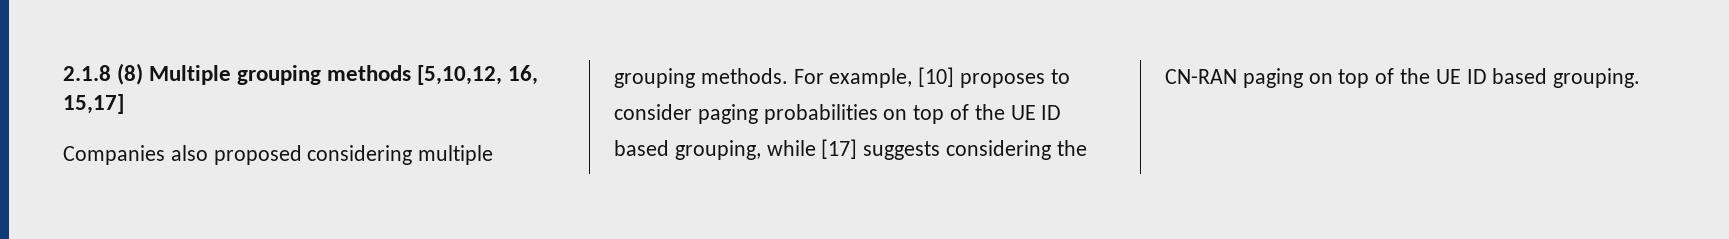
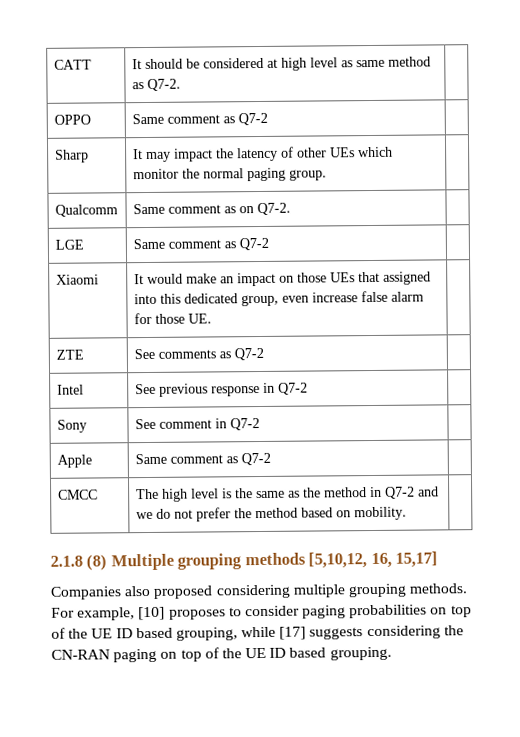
(63, 73) none -> [53,59,92,70] [131,56,431,71] [131,78,181,91] [53,114,91,125] [131,112,268,126] [54,149,89,163] [132,146,393,163] [132,167,327,182] [54,204,118,217] [132,202,291,216] [54,239,84,250] [132,237,269,251] [55,274,99,285] [133,271,431,287] [133,290,424,307] [133,312,212,325] [55,349,84,360] [133,347,264,361] [56,384,84,395] [134,382,308,397] [56,419,87,433] [134,418,260,431] [56,454,92,468] [134,452,271,466] [57,489,98,500] [135,486,439,502] [135,506,407,522] CATT | It should be considered at high level as same method as Q7-2. | // OPPO | Same comment as Q7-2 | // Sharp | It may impact the latency of other UEs which monitor the normal paging group. | // Qualcomm | Same comment as on Q7-2. | // LGE | Same comment as Q7-2 | // Xiaomi | It would make an impact on those UEs that assigned into this dedicated group, even increase false alarm for those UE. | // ZTE | See comments as Q7-2 | // Intel | See previous response in Q7-2 | // Sony | See comment in Q7-2 | // Apple | Same comment as Q7-2 | // CMCC | The high level is the same as the method in Q7-2 and we do not prefer the method based on mobility. | //

